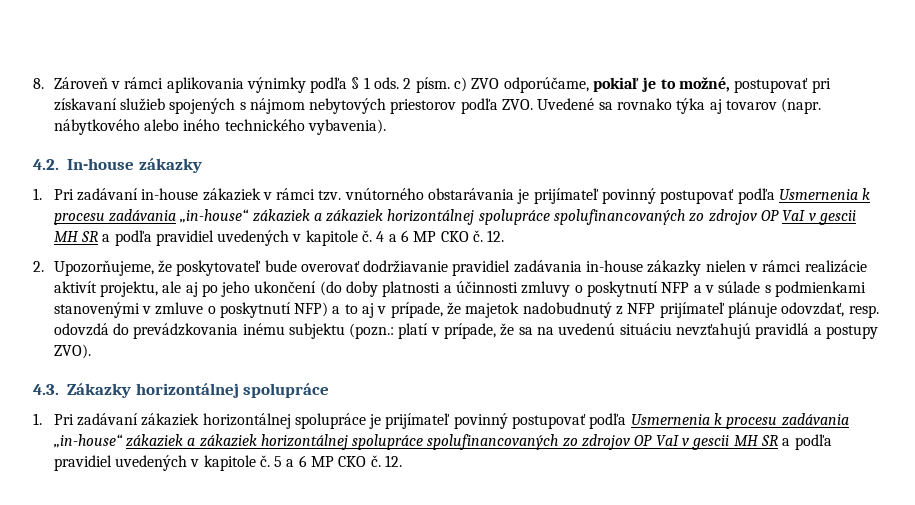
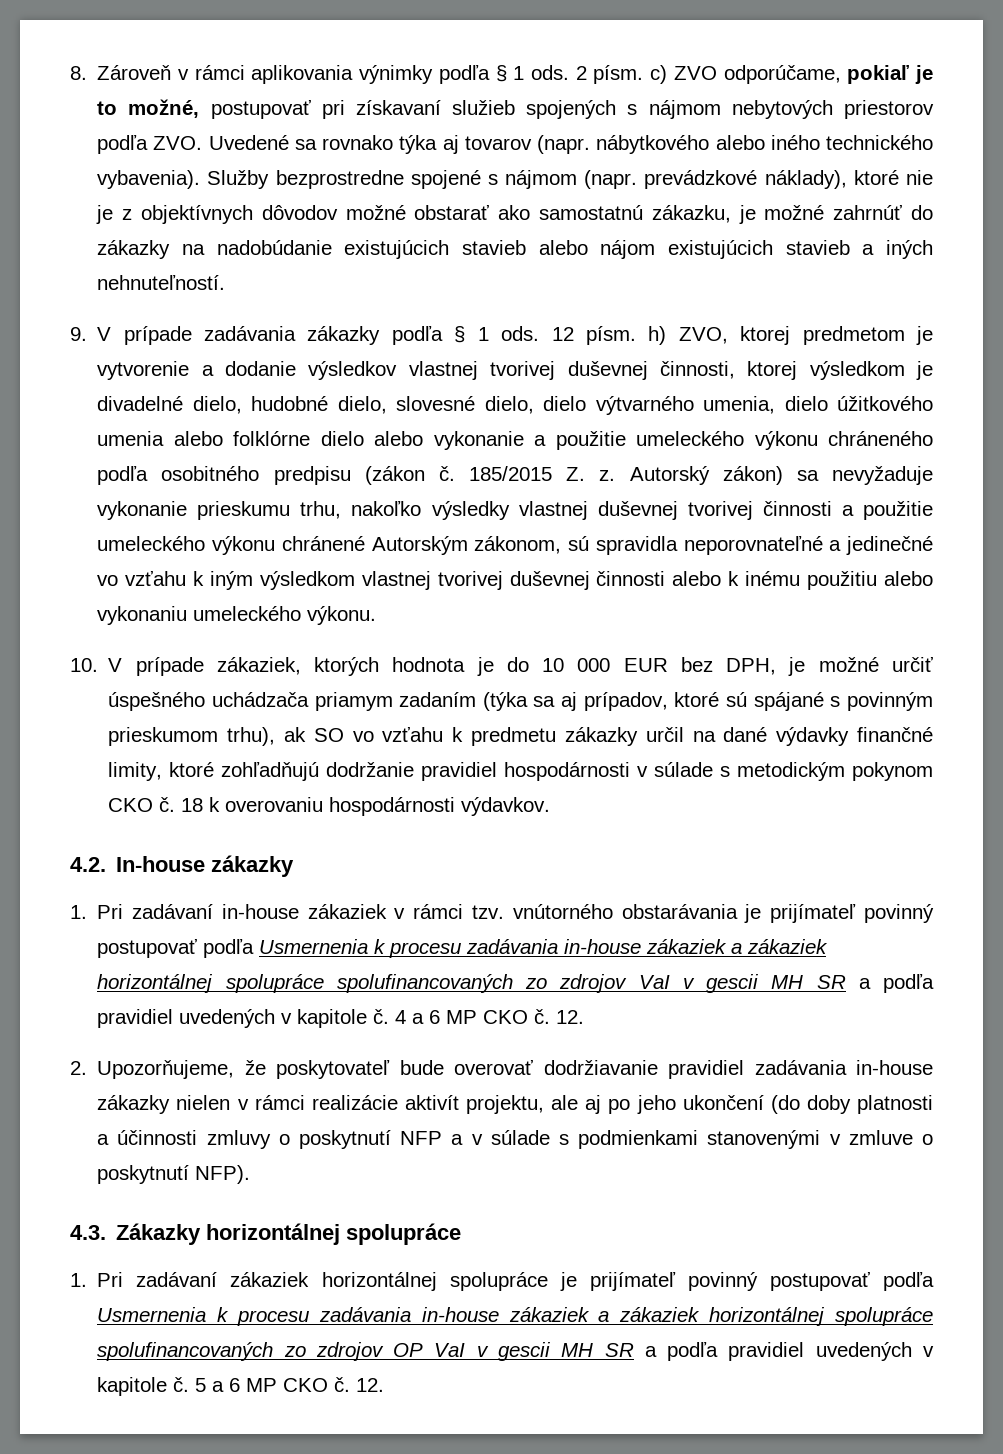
(386, 127) none -> [207,170,933,189] [96,205,933,224] [97,240,933,259] [97,275,226,290] [70,326,934,345] [97,361,933,380] [97,396,934,415] [97,431,934,450] [97,466,933,485] [97,501,934,520] [97,536,933,555] [97,571,934,590] [97,606,377,625] [70,657,933,676] [108,692,934,711] [108,727,934,746] [108,762,934,781] [108,797,551,816] Služby bezprostredne spojené s nájmom (napr. prevádzkové náklady), ktoré nie je z objektívnych dôvodov možné obstarať ako samostatnú zákazku, je možné zahrnúť do zákazky na nadobúdanie existujúcich stavieb alebo nájom existujúcich stavieb a iných nehnuteľností. // 9. V prípade zadávania zákazky podľa § 1 ods. 12 písm. h) ZVO, ktorej predmetom je vytvorenie a dodanie výsledkov vlastnej tvorivej duševnej činnosti, ktorej výsledkom je divadelné dielo, hudobné dielo, slovesné dielo, dielo výtvarného umenia, dielo úžitkového umenia alebo folklórne dielo alebo vykonanie a použitie umeleckého výkonu chráneného podľa osobitného predpisu (zákon č. 185/2015 Z. z. Autorský zákon) sa nevyžaduje vykonanie prieskumu trhu, nakoľko výsledky vlastnej duševnej tvorivej činnosti a použitie umeleckého výkonu chránené Autorským zákonom, sú spravidla neporovnateľné a jedinečné vo vzťahu k iným výsledkom vlastnej tvorivej duševnej činnosti alebo k inému použitiu alebo vykonaniu umeleckého výkonu. // 10. V prípade zákaziek, ktorých hodnota je do 10 000 EUR bez DPH, je možné určiť úspešného uchádzača priamym zadaním (týka sa aj prípadov, ktoré sú spájané s povinným prieskumom trhu), ak SO vo vzťahu k predmetu zákazky určil na dané výdavky finančné limity, ktoré zohľadňujú dodržanie pravidiel hospodárnosti v súlade s metodickým pokynom CKO č. 18 k overovaniu hospodárnosti výdavkov.
[180,209,780,225] „in-house“ zákaziek a zákaziek horizontálnej spolupráce spolufinancovaných zo zdrojov OP -> [564,939,829,954] [97,974,628,993] in-house zákaziek a zákaziek horizontálnej spolupráce spolufinancovaných zo zdrojov
[294,302,879,318] [53,323,878,339] [53,344,91,359] NFP) a to aj v prípade, že majetok nadobudnutý z NFP prijímateľ plánuje odovzdať, resp. odovzdá do prevádzkovania inému subjektu (pozn.: platí v prípade, že sa na uvedenú situáciu nevzťahujú pravidlá a postupy ZVO). -> [195,1165,251,1184] NFP).
[53,434,123,448] „in-house“ -> [421,1307,499,1322] in-house

